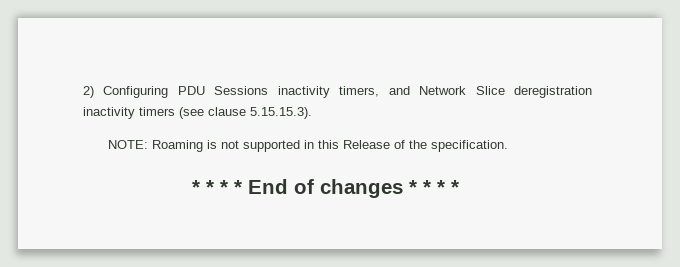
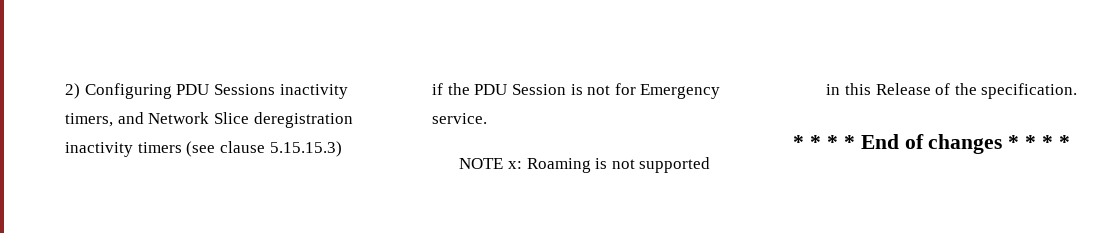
[250,107,313,119] [108,140,149,149] 5.15.15.3). // NOTE: -> [269,141,342,157] [432,83,721,99] [432,113,488,124] [459,158,522,169] 5.15.15.3) if the PDU Session is not for Emergency service. // NOTE x:

